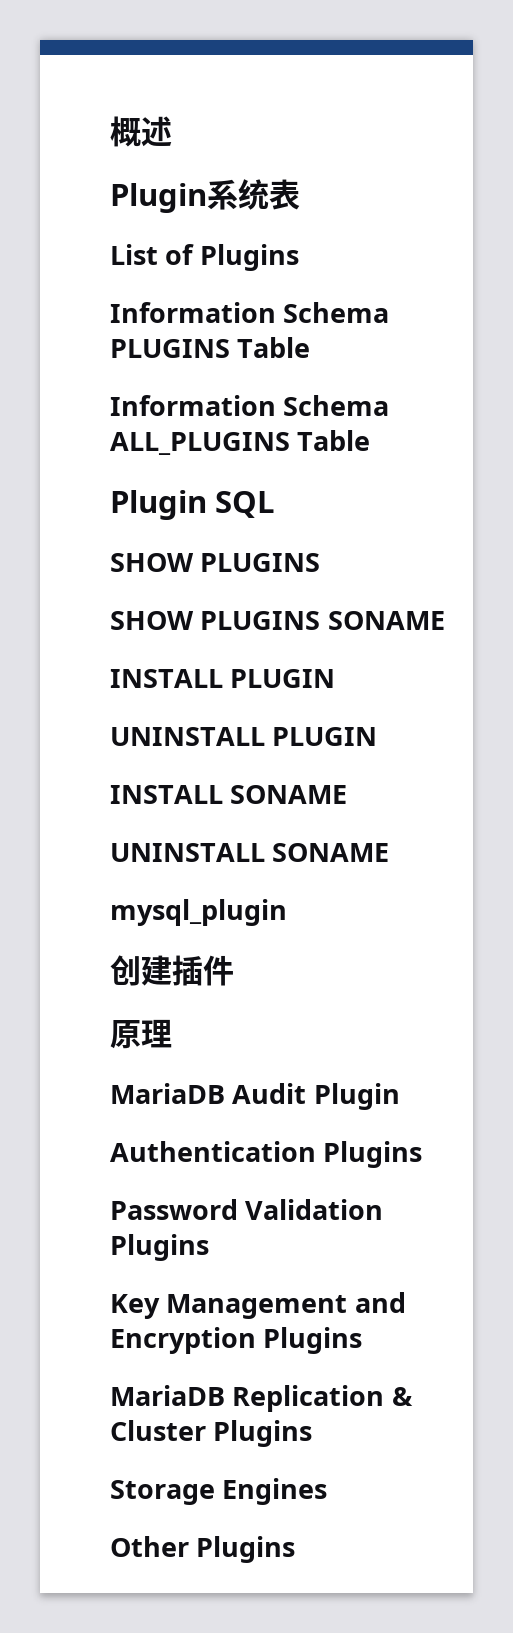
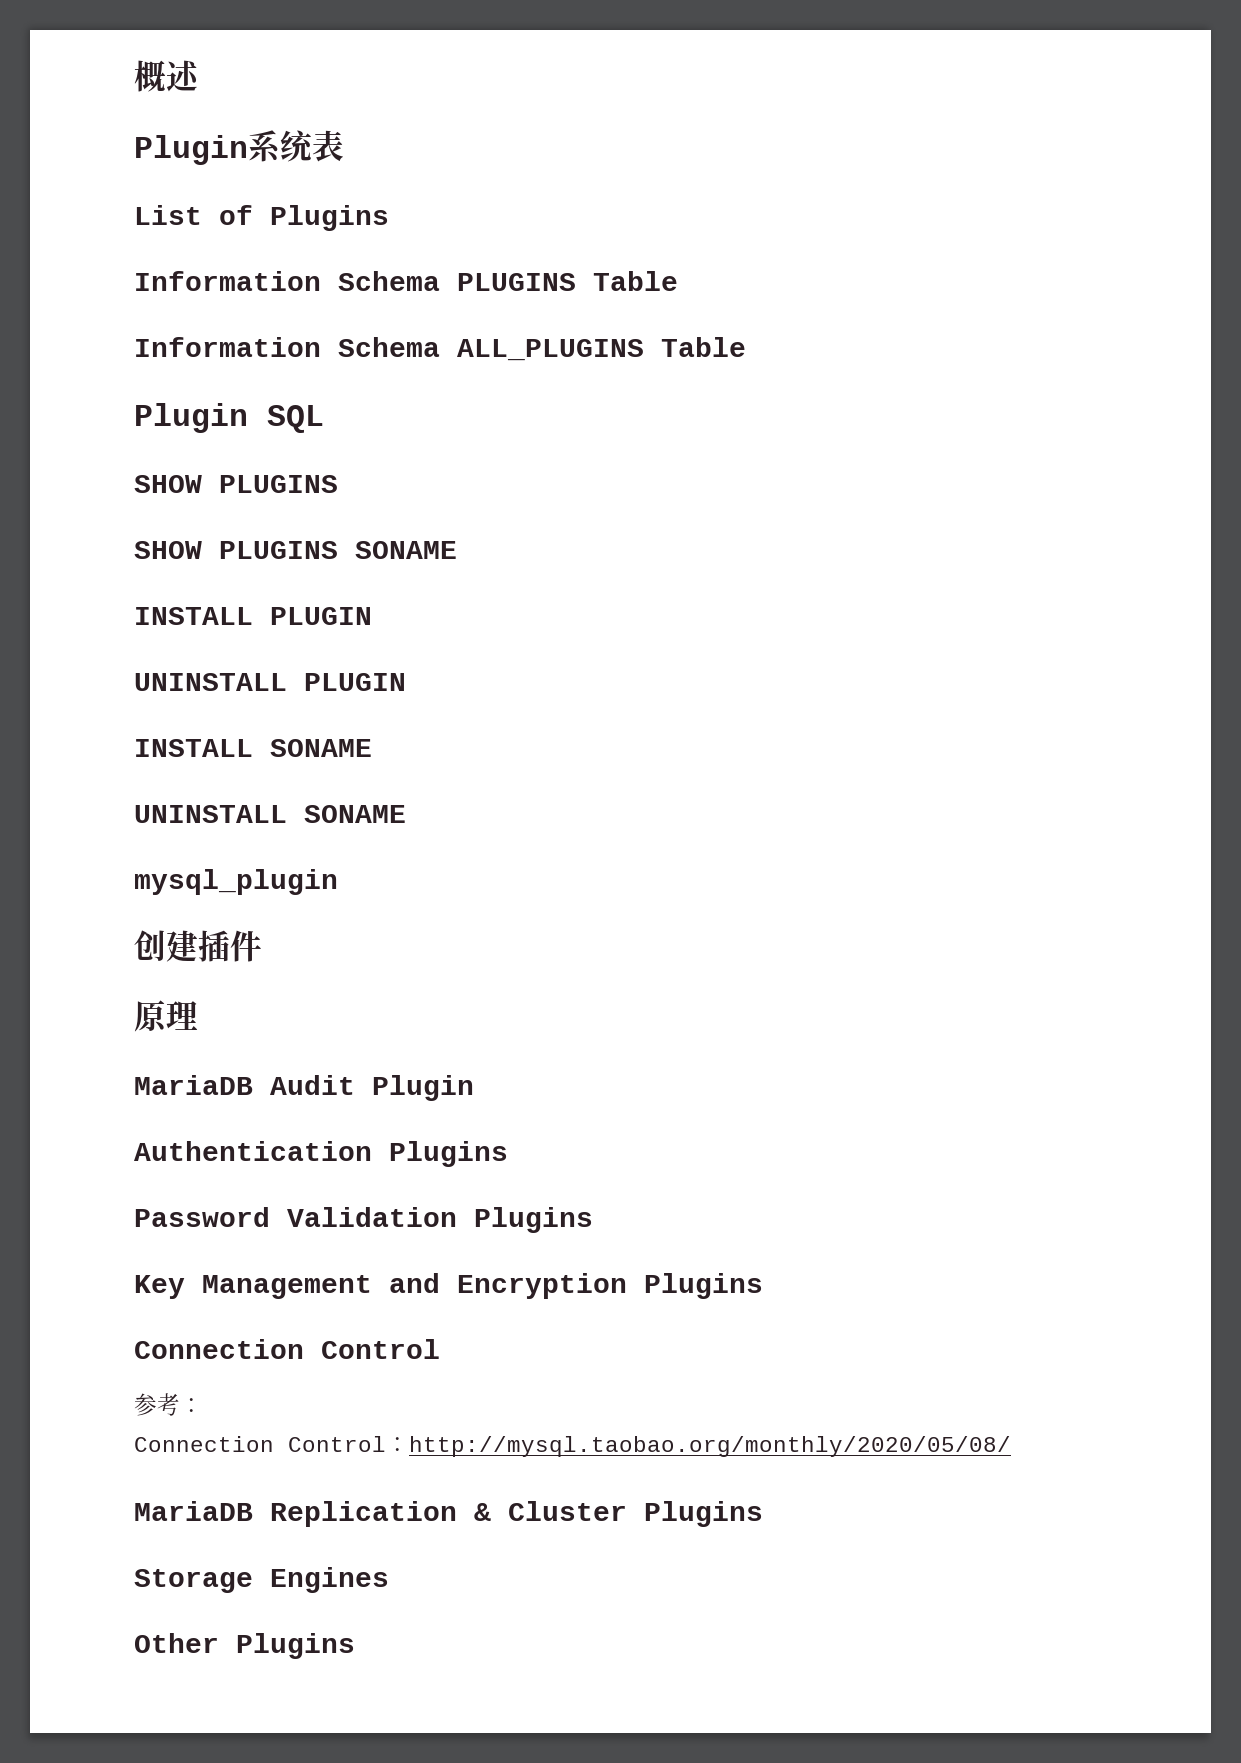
(363, 1340) none -> [134,1339,440,1359] [134,1393,203,1416] [134,1436,1011,1457] // Connection Control // 参考： // Connection Control：http://mysql.taobao.org/monthly/2020/05/08/

